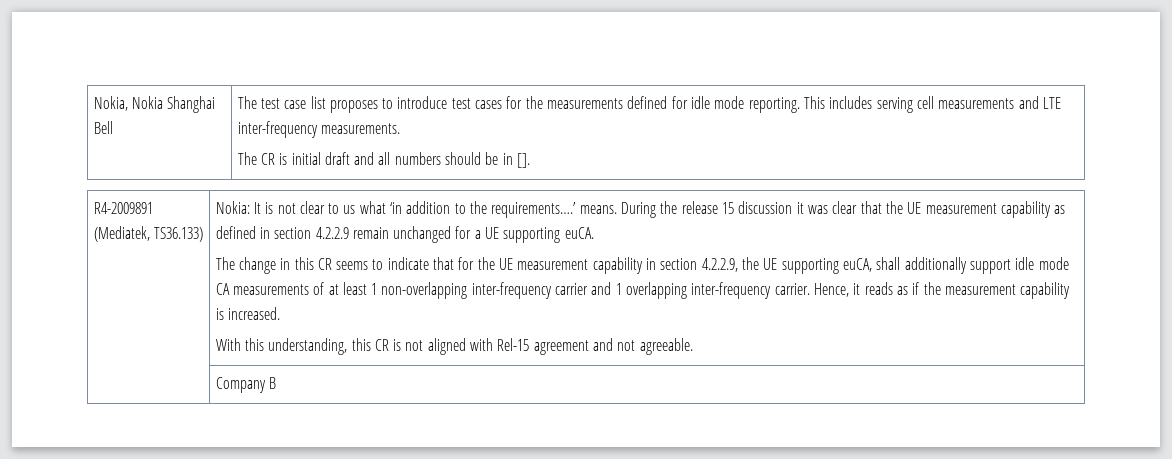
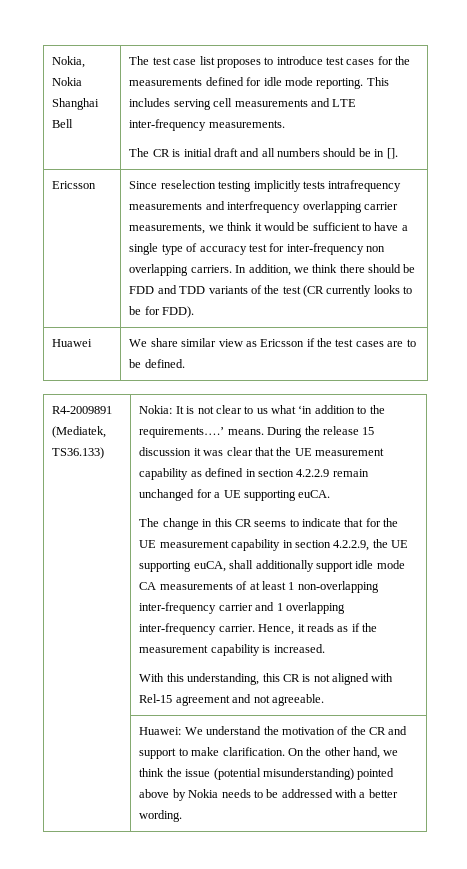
(531, 160) none -> [52,181,97,189] [129,180,402,192] [129,201,398,213] [129,222,408,234] [129,243,386,255] [129,264,416,276] [129,285,413,297] [129,306,195,318] [52,339,93,347] [129,338,416,347] [129,359,185,368] // Ericsson | Since reselection testing implicitly tests intrafrequency measurements and interfrequency overlapping carrier measurements, we think it would be sufficient to have a single type of accuracy test for inter-frequency non overlapping carriers. In addition, we think there should be FDD and TDD variants of the test (CR currently looks to be for FDD). // Huawei | We share similar view as Ericsson if the test cases are to be defined.
[215,377,276,393] Company B -> [139,726,408,735] [139,747,399,759] [139,768,395,780] [139,789,398,801] [139,810,183,822] Huawei: We understand the motivation of the CR and support to make clarification. On the other hand, we think the issue (potential misunderstanding) pointed above by Nokia needs to be addressed with a better wording.

